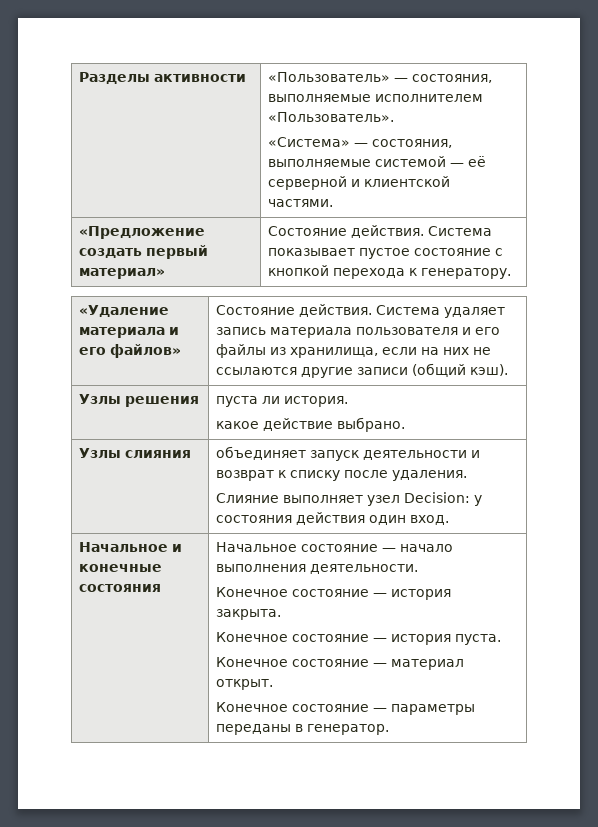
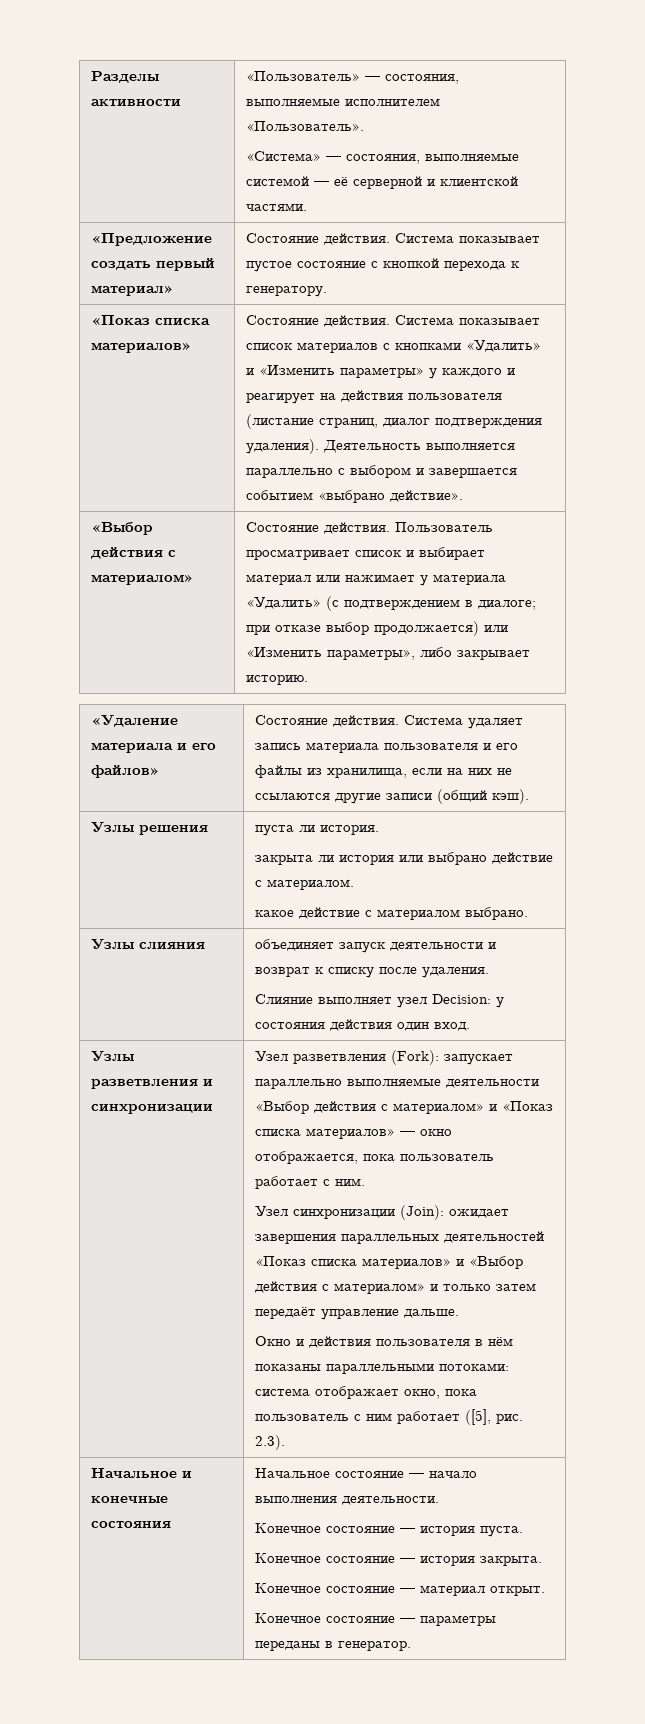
(512, 273) none -> [91,315,211,325] [91,342,193,353] [246,315,541,327] [246,340,542,353] [246,365,516,379] [246,390,503,404] [246,414,543,429] [246,439,516,454] [246,465,518,478] [246,490,464,503] [91,522,154,535] [91,547,177,559] [91,574,195,585] [246,522,494,534] [246,547,486,560] [246,574,507,586] [246,596,537,611] [246,621,509,636] [246,647,531,660] [246,675,309,685] // «Показ списка материалов» | Состояние действия. Система показывает список материалов с кнопками «Удалить» и «Изменить параметры» у каждого и реагирует на действия пользователя (листание страниц, диалог подтверждения удаления). Деятельность выполняется параллельно с выбором и завершается событием «выбрано действие». // «Выбор действия с материалом» | Состояние действия. Пользователь просматривает список и выбирает материал или нажимает у материала «Удалить» (с подтверждением в диалоге; при отказе выбор продолжается) или «Изменить параметры», либо закрывает историю.
(349, 401) none -> [255,852,554,865] [255,879,355,890] // закрыта ли история или выбрано действие с материалом.
(334, 424) none -> [365,909,461,920] с материалом
(450, 520) none -> [91,1051,135,1061] [91,1079,214,1089] [91,1104,214,1114] [255,1050,514,1065] [255,1078,540,1089] [255,1101,554,1114] [255,1128,453,1139] [255,1151,495,1164] [255,1176,366,1189] [255,1205,510,1220] [255,1231,545,1244] [255,1256,524,1269] [255,1281,537,1294] [255,1307,460,1320] [255,1336,514,1348] [255,1363,510,1374] [255,1386,478,1399] [255,1409,524,1425] [255,1435,286,1450] // Узлы разветвления и синхронизации | Узел разветвления (Fork): запускает параллельно выполняемые деятельности «Выбор действия с материалом» и «Показ списка материалов» — окно отображается, пока пользователь работает с ним. // Узел синхронизации (Join): ожидает завершения параллельных деятельностей «Показ списка материалов» и «Выбор действия с материалом» и только затем передаёт управление дальше. // Окно и действия пользователя в нём показаны параллельными потоками: система отображает окно, пока пользователь с ним работает ([5], рис. 2.3).
[216,609,282,620] [216,632,502,645] закрыта. // Конечное состояние — история пуста. -> [480,1526,524,1537] [255,1553,543,1566] пуста. // Конечное состояние — история закрыта.

